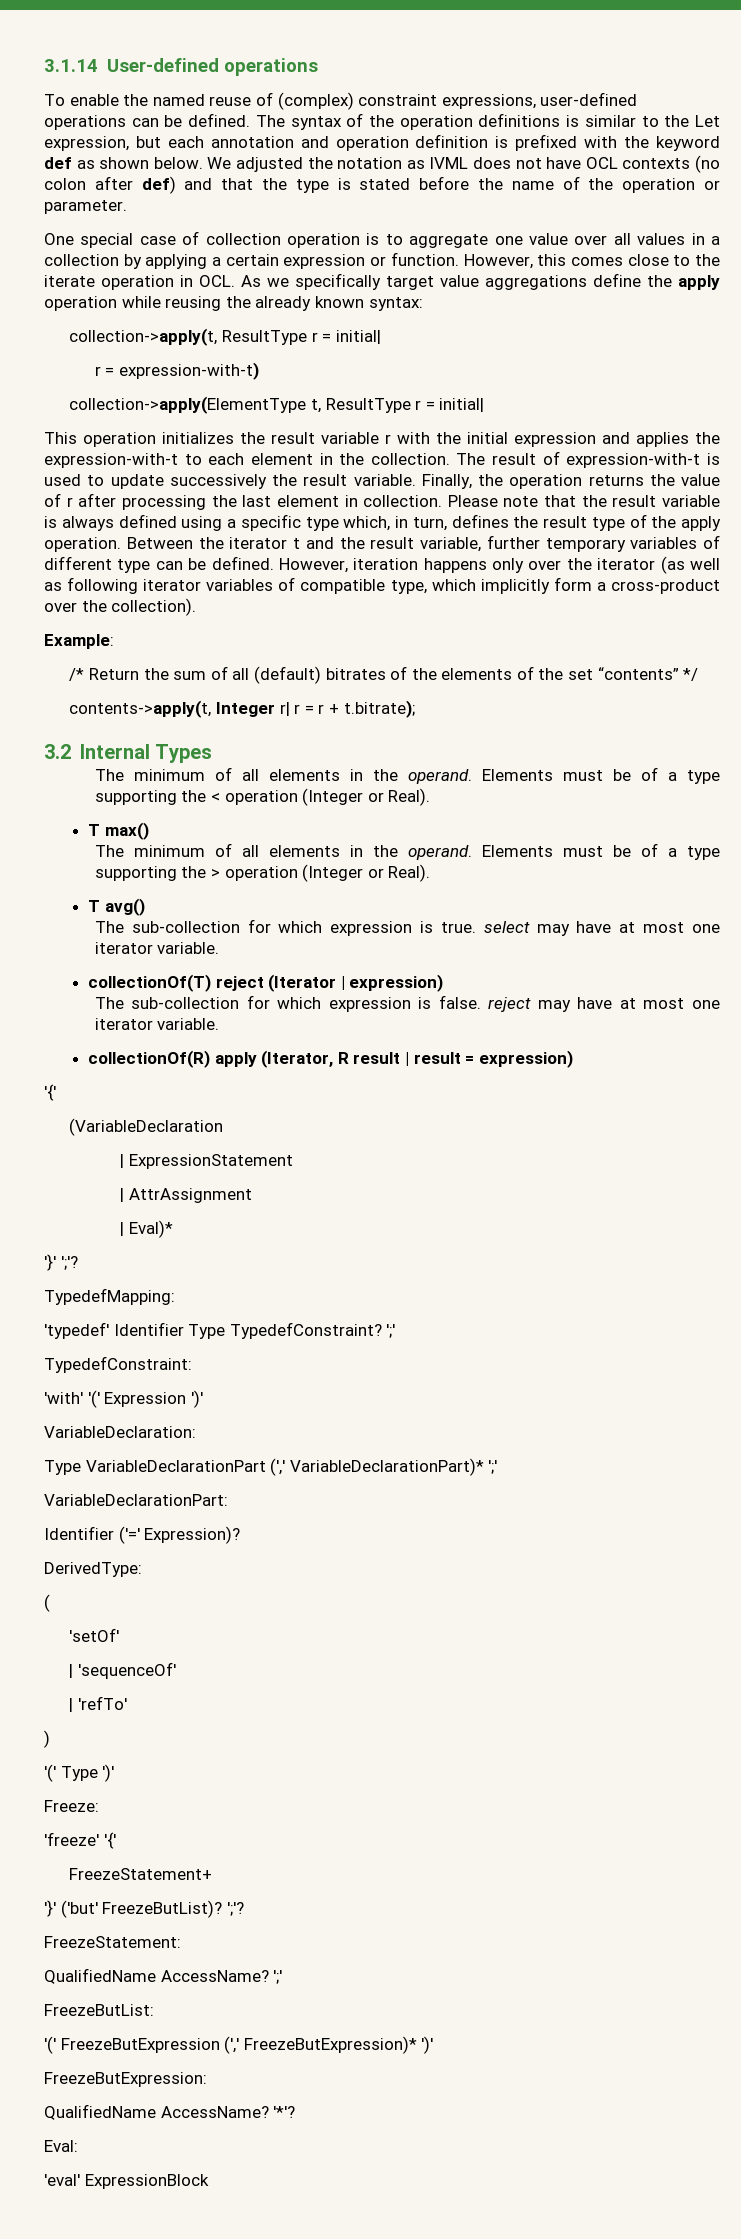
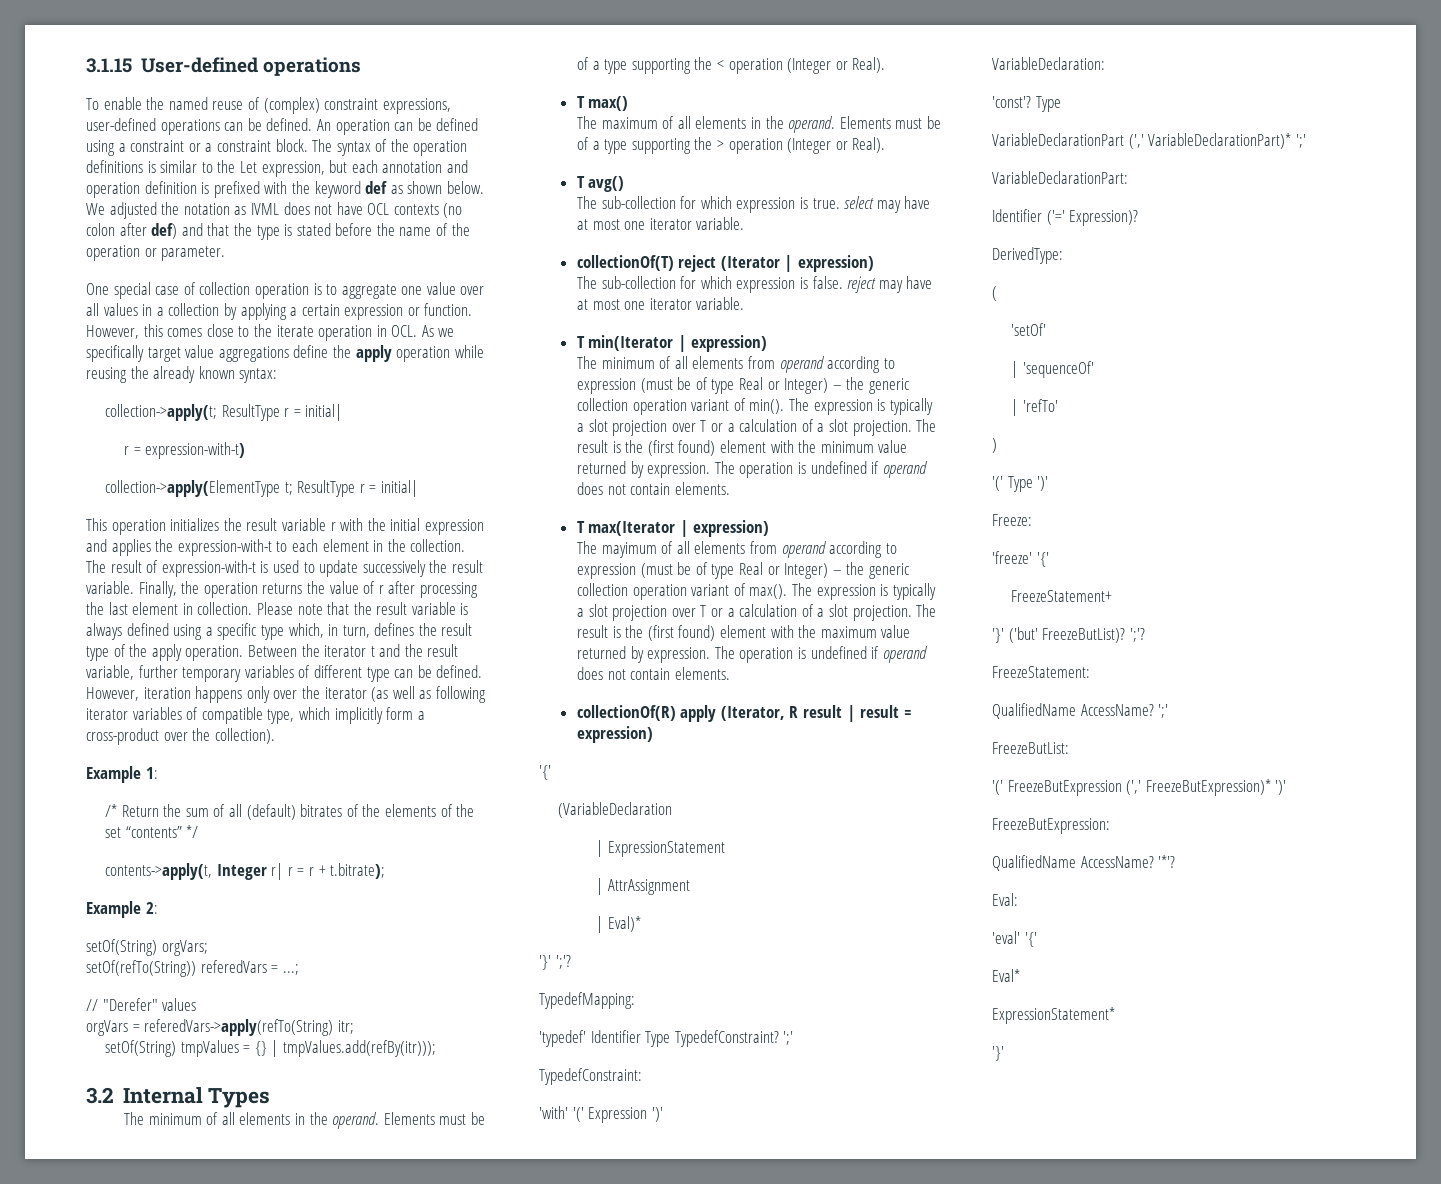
[44,59,98,72] 3.1.14 -> [86,58,132,73] 3.1.15
(251, 120) none -> [316,118,479,135] [86,139,308,156] An operation can be defined using a constraint or a constraint block.
[69,328,218,346] collection->apply(t, -> [105,404,218,421] collection->apply(t;
[310,399,321,413] t, -> [284,482,293,495] t;
[44,634,114,649] Example: -> [86,766,158,783] Example 1:
(415, 709) none -> [86,901,158,918] [86,939,208,956] [86,960,299,977] [86,998,197,1011] [86,1019,354,1036] [105,1040,436,1057] // Example 2: // setOf(String) orgVars; // setOf(refTo(String)) referedVars = ...; // // "Derefer" values // orgVars = referedVars->apply(refTo(String) itr; // setOf(String) tmpValues = {} | tmpValues.add(refBy(itr)));
[133,845,205,857] minimum -> [601,117,658,129] maximum
(220, 1024) none -> [576,335,768,352] [577,356,895,373] [577,377,909,394] [577,398,933,415] [577,419,937,436] [577,440,908,456] [577,461,927,478] [577,482,730,495] [576,520,770,537] [577,541,897,558] [577,562,909,579] [577,583,936,600] [577,604,937,621] [577,625,911,641] [577,646,927,663] [577,667,730,680] // T min(Iterator | expression) // The minimum of all elements from operand according to expression (must be of type Real or Integer) – the generic collection operation variant of min(). The expression is typically a slot projection over T or a calculation of a slot projection. The result is the (first found) element with the minimum value returned by expression. The operation is undefined if operand does not contain elements. // T max(Iterator | expression) // The mayimum of all elements from operand according to expression (must be of type Real or Integer) – the generic collection operation variant of max(). The expression is typically a slot projection over T or a calculation of a slot projection. The result is the (first found) element with the maximum value returned by expression. The operation is undefined if operand does not contain elements.
[44,1460,81,1475] Type -> [992,96,1061,112] 'const'? Type //
[84,2174,209,2189] ExpressionBlock -> [1024,932,1037,947] [992,969,1020,982] [992,1007,1115,1024] [992,1046,1004,1061] '{' // Eval* // ExpressionStatement* // '}'

